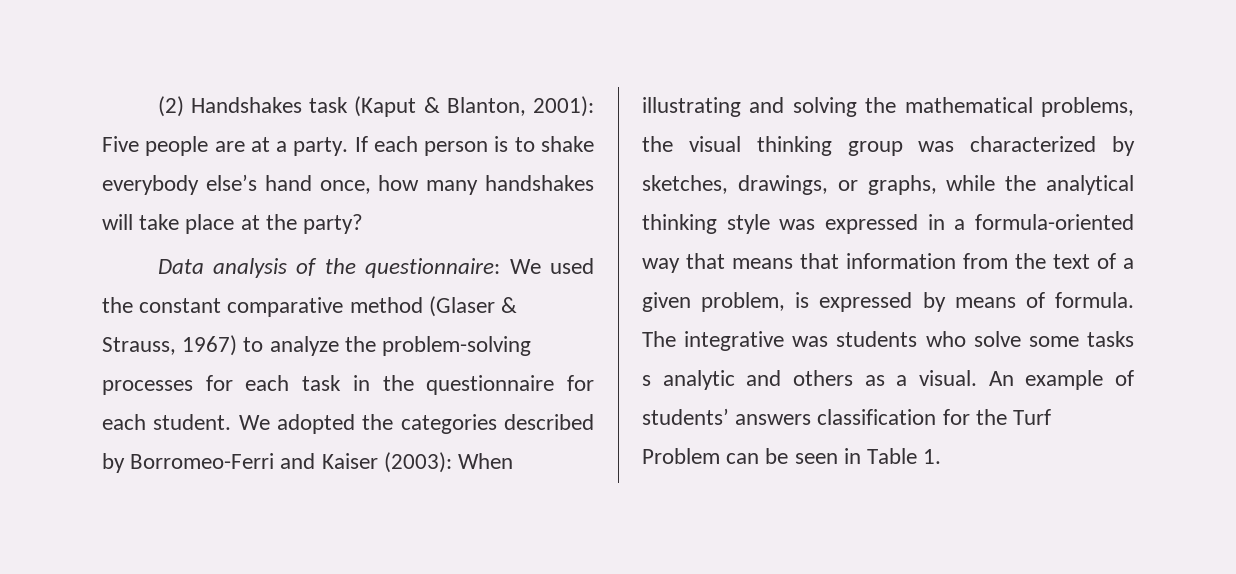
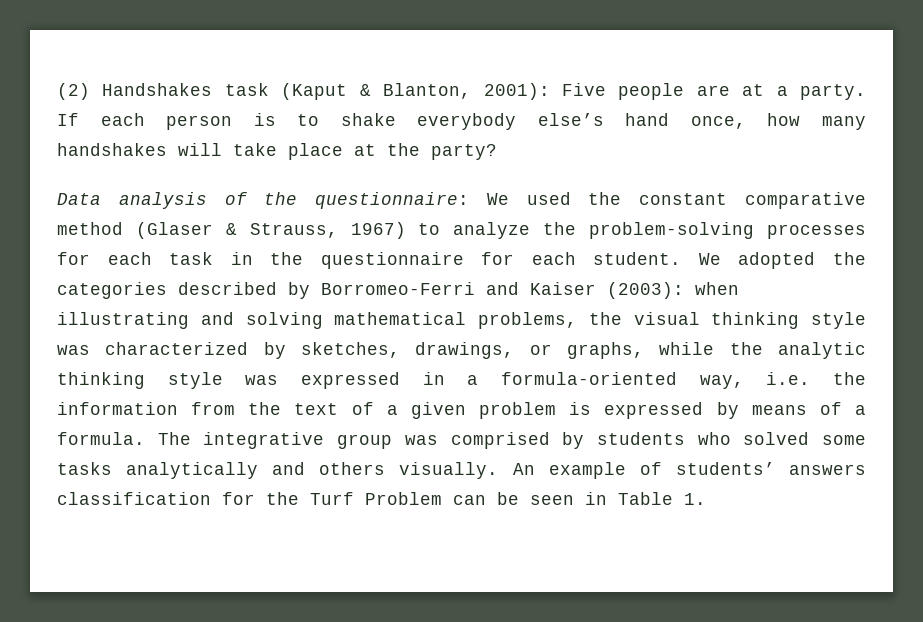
[458,453,514,469] When -> [695,282,739,295] when
[865,97,897,113] the -> (323, 320) none
[847,141,903,156] group -> [811,312,866,329] style
[1046,175,1134,195] analytical -> [778,342,867,359] analytic
[642,253,839,273] way that means that -> [699,372,866,389] way, i.e. the
[701,292,786,312] problem, -> [479,402,557,419] problem
(1045, 300) none -> [855,405,867,415] a
[792,336,829,347] was -> [337,432,585,449] group was comprised by
[973,331,1021,347] solve -> [743,432,810,445] solved
[642,370,977,390] s analytic and others as a visual. -> [126,462,499,479] analytically and others visually.

